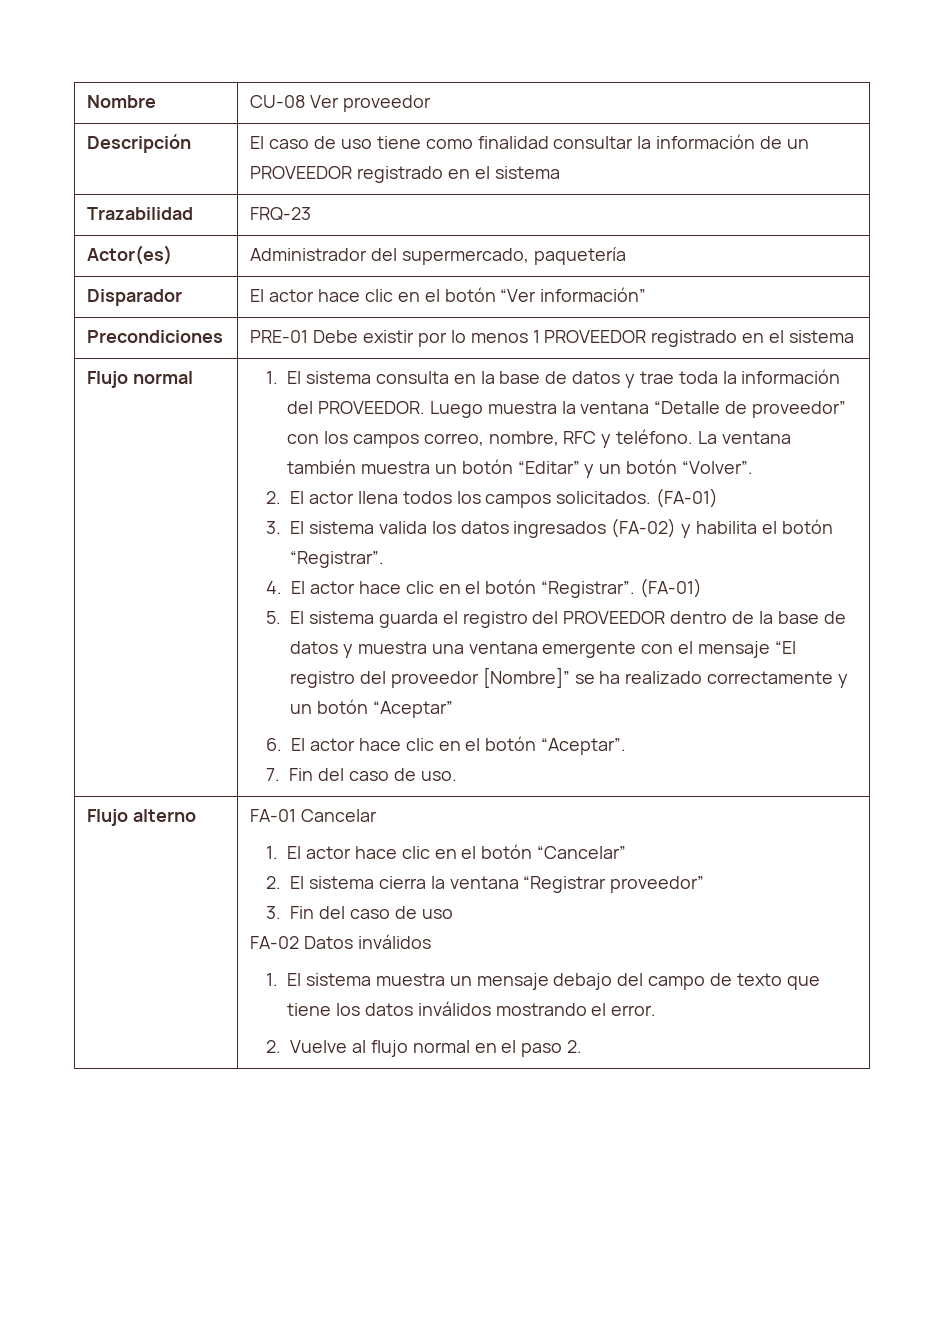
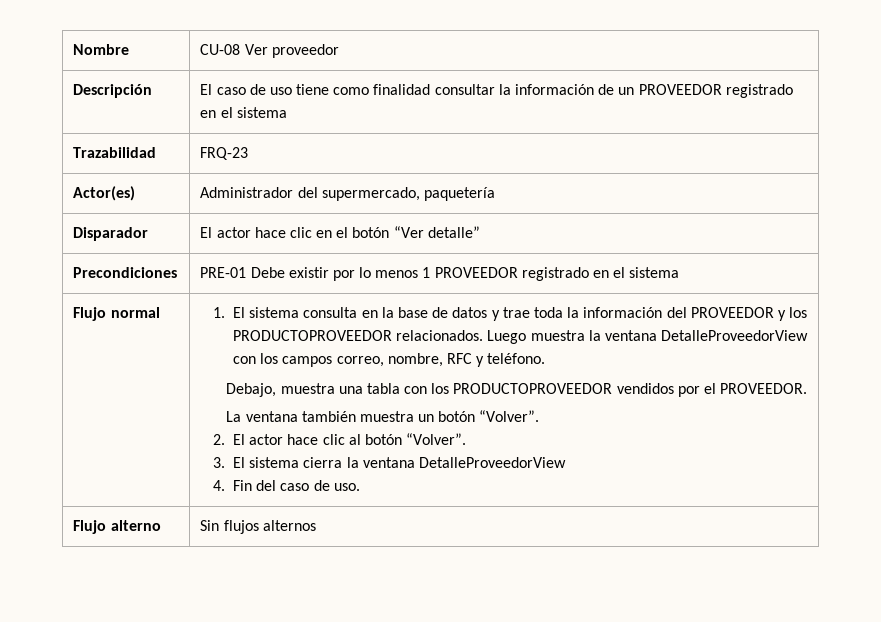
[540,287,647,302] información” -> [427,226,480,238] detalle”
[317,401,425,414] PROVEEDOR. -> [690,307,808,321] [233,330,484,341] PROVEEDOR y los PRODUCTOPROVEEDOR relacionados.
[654,401,846,418] “Detalle de proveedor” -> [661,330,809,341] DetalleProveedorView
(694, 436) none -> [226,383,808,397] // Debajo, muestra una tabla con los PRODUCTOPROVEEDOR vendidos por el PROVEEDOR. //
[517,459,678,478] “Editar” y un botón -> (476, 416) none
[357,488,719,508] [266,518,833,538] [290,551,385,568] [266,578,702,598] [266,611,846,628] [290,641,796,658] [290,667,848,688] [290,699,453,718] [266,736,627,755] [266,768,281,781] llena todos los campos solicitados. (FA-01) // 3. El sistema valida los datos ingresados (FA-02) y habilita el botón “Registrar”. // 4. El actor hace clic en el botón “Registrar”. (FA-01) // 5. El sistema guarda el registro del PROVEEDOR dentro de la base de datos y muestra una ventana emergente con el mensaje “El registro del proveedor [Nombre]” se ha realizado correctamente y un botón “Aceptar” // 6. El actor hace clic en el botón “Aceptar”. // 7. -> [287,433,467,445] [213,457,567,468] [213,480,226,491] hace clic al botón “Volver”. // 3. El sistema cierra la ventana DetalleProveedorView // 4.
[250,809,378,822] [266,844,627,859] [266,876,705,893] [266,906,453,919] [250,934,432,949] [266,973,820,990] [287,1001,657,1016] [266,1040,583,1057] FA-01 Cancelar // 1. El actor hace clic en el botón “Cancelar” // 2. El sistema cierra la ventana “Registrar proveedor” // 3. Fin del caso de uso // FA-02 Datos inválidos // 1. El sistema muestra un mensaje debajo del campo de texto que tiene los datos inválidos mostrando el error. // 2. Vuelve al flujo normal en el paso 2. -> [200,520,316,534] Sin flujos alternos

